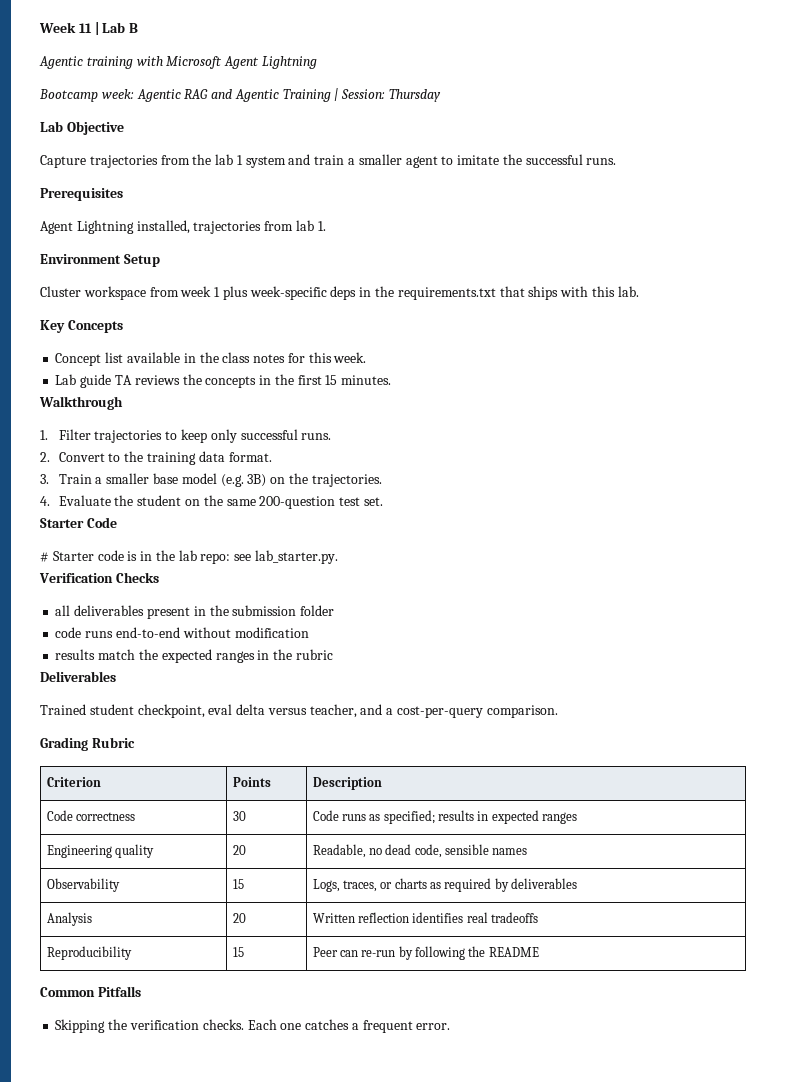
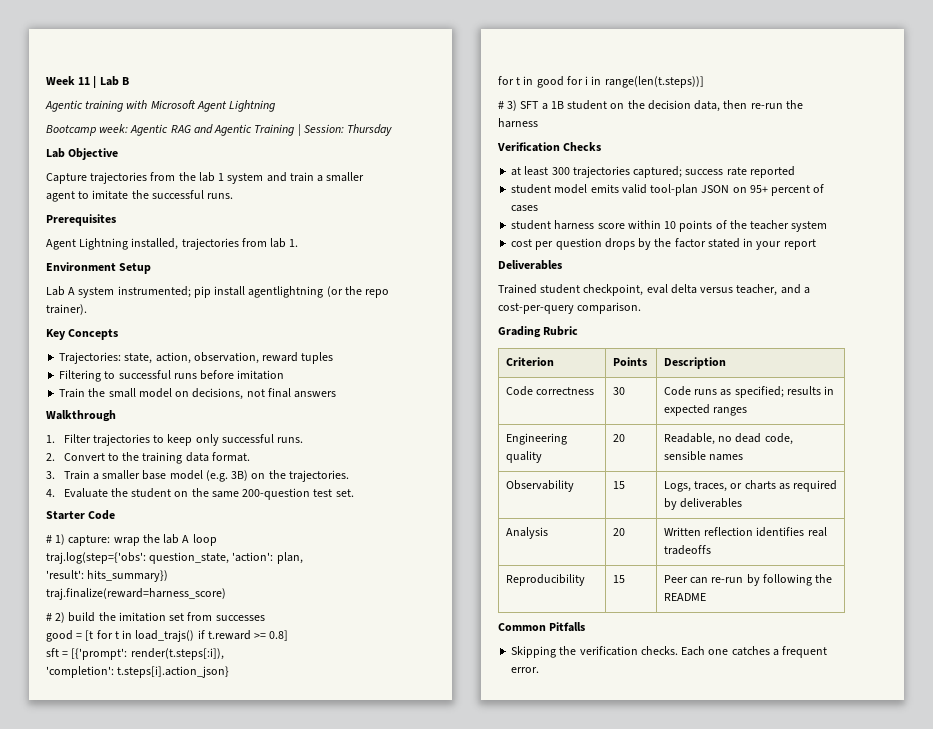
[40,286,639,300] [40,320,123,333] [55,352,367,366] [55,374,392,388] Cluster workspace from week 1 plus week-specific deps in the requirements.txt that ships with this lab. // Key Concepts // Concept list available in the class notes for this week. // Lab guide TA reviews the concepts in the first 15 minutes. -> [46,286,390,298] [46,304,87,315] [46,329,119,340] [59,352,334,364] [59,370,285,382] [59,388,337,400] Lab A system instrumented; pip install agentlightning (or the repo trainer). // Key Concepts // Trajectories: state, action, observation, reward tuples // Filtering to successful runs before imitation // Train the small model on decisions, not final answers
[52,550,339,564] [39,572,159,583] [55,605,335,619] [55,627,309,638] [55,649,333,663] Starter code is in the lab repo: see lab_starter.py. // Verification Checks // all deliverables present in the submission folder // code runs end-to-end without modification // results match the expected ranges in the rubric -> [55,534,217,546] [46,552,303,564] [46,570,169,582] [46,588,226,600] [46,612,265,623] [46,630,289,642] [46,648,224,660] [46,666,230,678] [498,76,704,88] [498,100,803,112] [498,118,538,128] [497,142,602,152] [511,166,795,178] [511,184,825,196] [511,205,539,212] [511,220,828,232] [511,238,816,250] 1) capture: wrap the lab A loop // traj.log(step={'obs': question_state, 'action': plan, // 'result': hits_summary}) // traj.finalize(reward=harness_score) // # 2) build the imitation set from successes // good = [t for t in load_trajs() if t.reward >= 0.8] // sft = [{'prompt': render(t.steps[:i]), // 'completion': t.steps[i].action_json} // for t in good for i in range(len(t.steps))] // # 3) SFT a 1B student on the decision data, then re-run the harness // Verification Checks // at least 300 trajectories captured; success rate reported // student model emits valid tool-plan JSON on 95+ percent of cases // student harness score within 10 points of the teacher system // cost per question drops by the factor stated in your report

